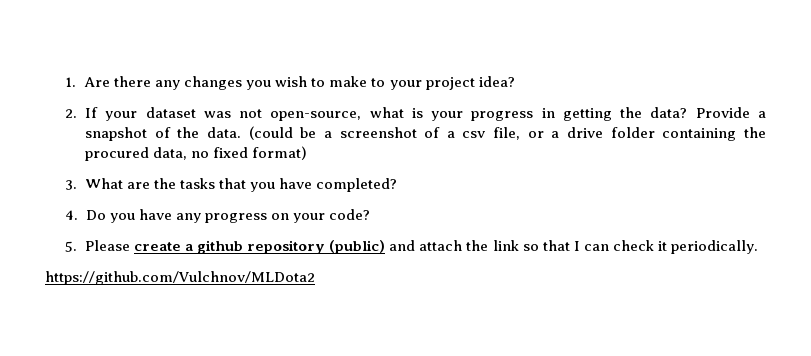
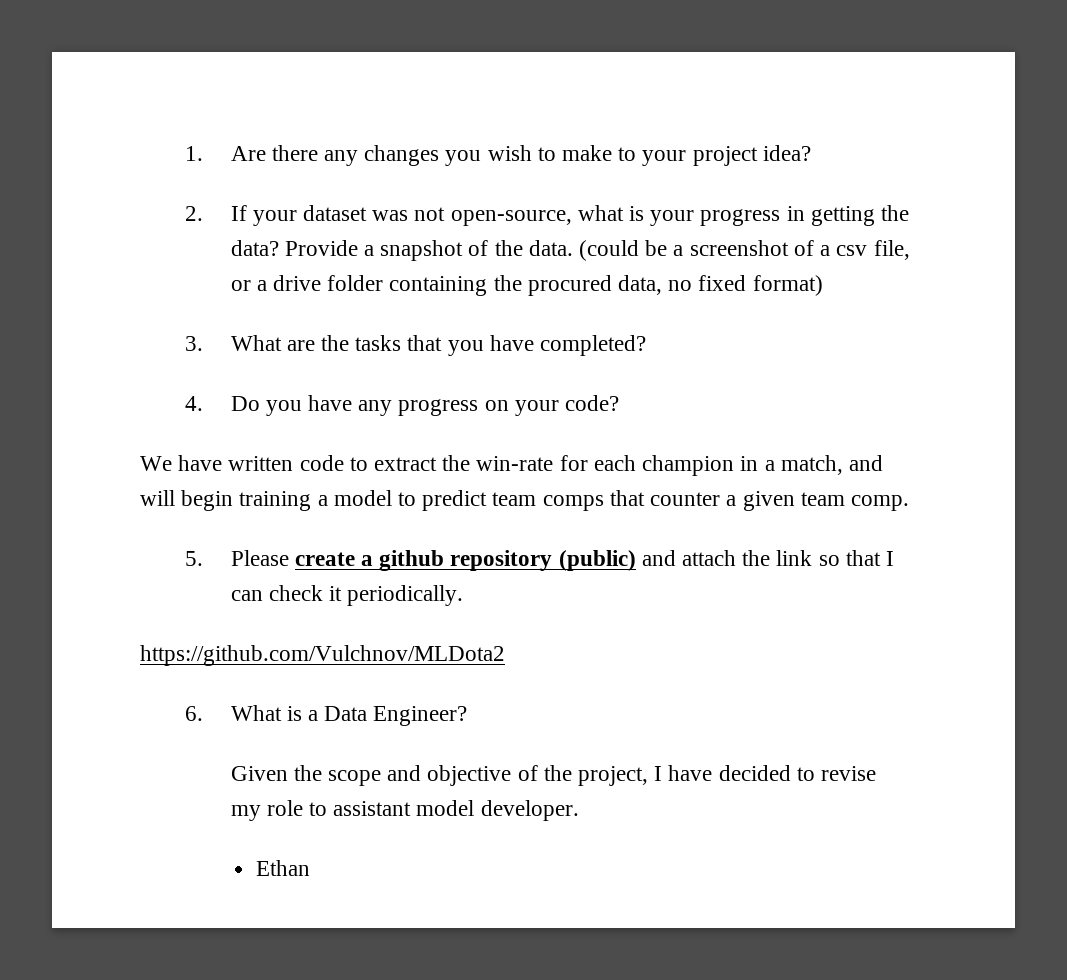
(370, 214) none -> [140,455,883,476] [140,490,909,511] // We have written code to extract the win-rate for each champion in a match, and will begin training a model to predict team comps that counter a given team comp.
(315, 278) none -> [185,705,468,726] [230,765,877,786] [230,800,579,821] [255,860,310,876] // 6. What is a Data Engineer? // Given the scope and objective of the project, I have decided to revise my role to assistant model developer. // Ethan

